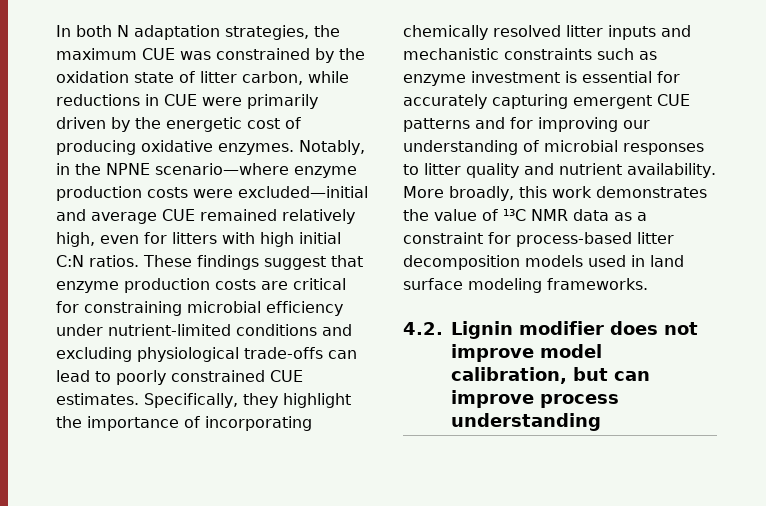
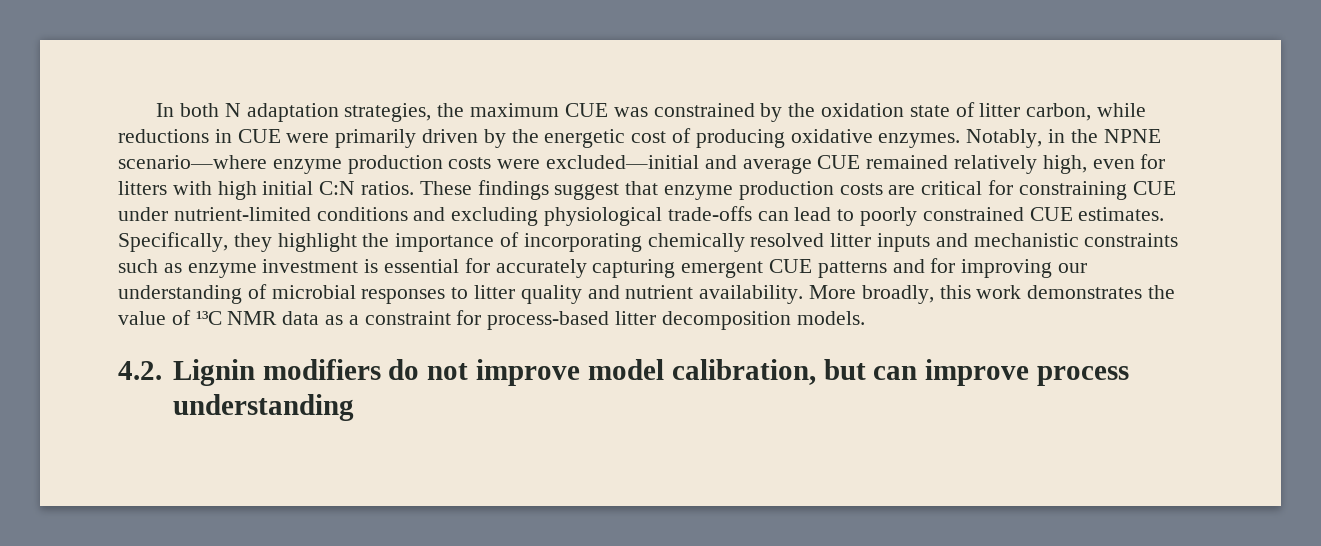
[187,301,343,316] microbial efficiency -> [1132,181,1176,195] CUE
[525,255,684,267] [403,278,648,293] models used in land surface modeling frameworks. -> [796,311,865,325] models.
[519,321,658,335] modifier does -> [262,359,420,380] modifiers do

